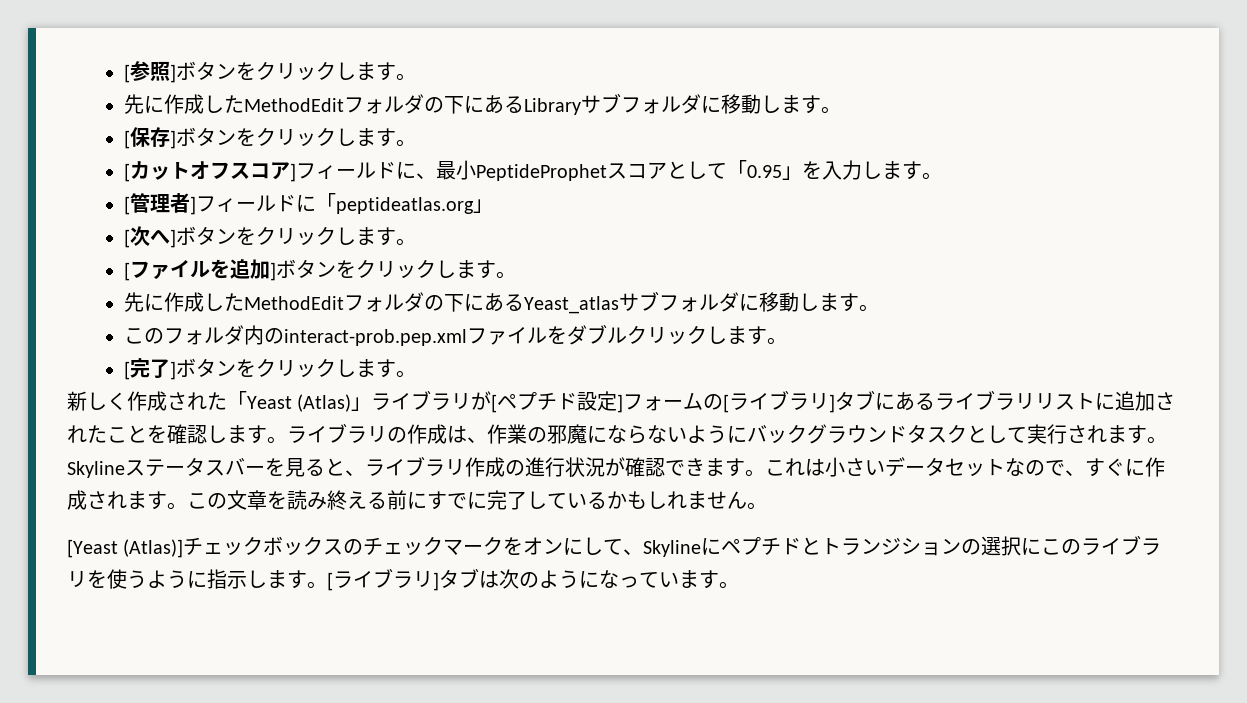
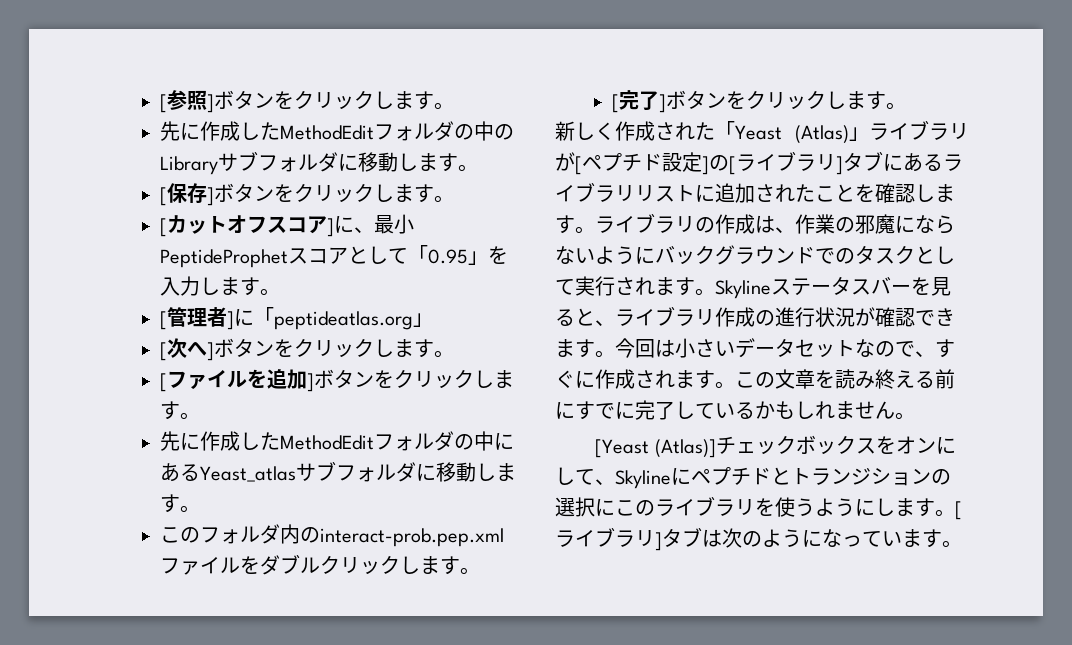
[444,95,525,114] 下にある -> [473,121,514,141] 中の
[296,162,397,179] フィールド -> (334, 227) none
[196,195,297,212] フィールド -> (234, 320) none
[444,294,465,312] 下 -> [473,431,494,451] 中
[623,392,704,411] フォーム -> (709, 165) none
(907, 434) none -> [815,248,855,264] での
[765,458,805,476] これ -> [615,338,655,358] 今回
[343,536,504,556] のチェックマーク -> (876, 446) none
[207,569,247,589] 指示 -> (875, 507) none

